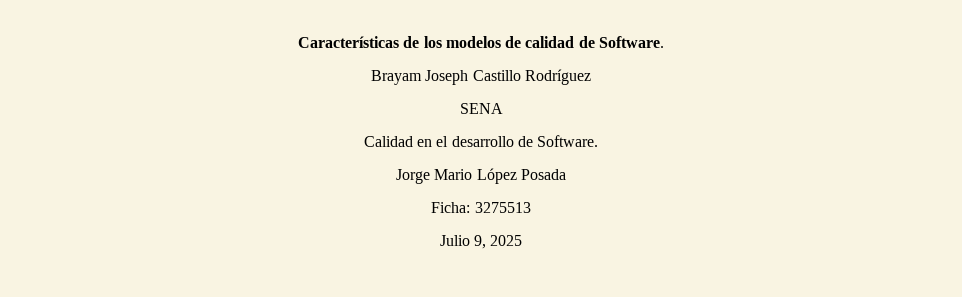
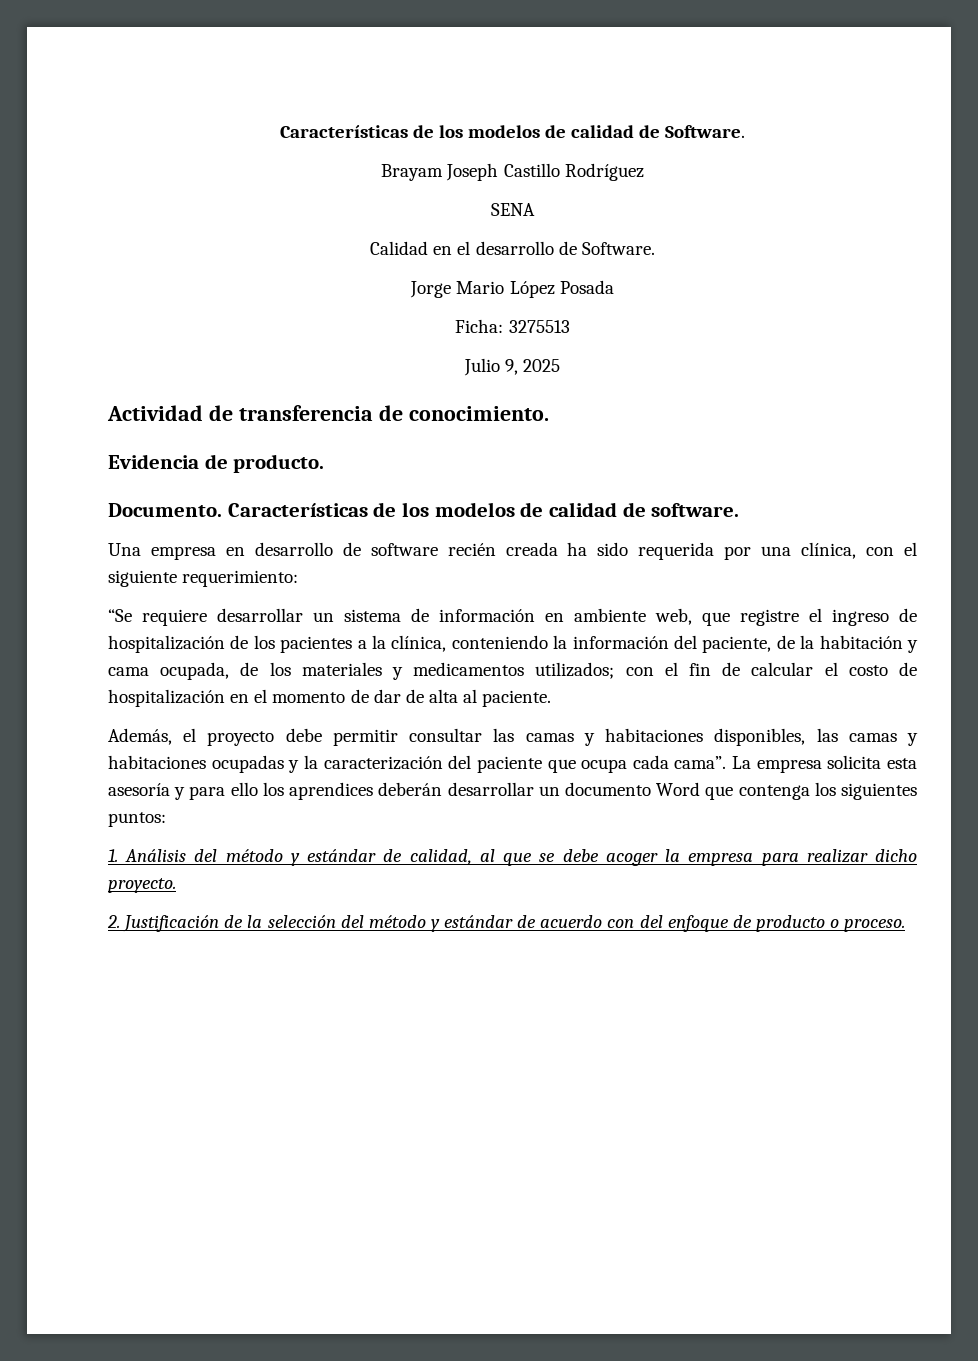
(523, 240) none -> [107,405,549,421] [108,454,325,473] [108,502,740,517] [108,542,917,560] [108,570,299,587] [108,608,917,626] [108,635,918,653] [108,662,918,680] [108,689,552,707] [108,728,919,746] [108,755,917,773] [108,782,917,800] [108,812,166,827] [108,849,918,866] [108,878,176,893] [107,915,906,932] // Actividad de transferencia de conocimiento. // Evidencia de producto. // Documento. Características de los modelos de calidad de software. // Una empresa en desarrollo de software recién creada ha sido requerida por una clínica, con el siguiente requerimiento: // “Se requiere desarrollar un sistema de información en ambiente web, que registre el ingreso de hospitalización de los pacientes a la clínica, conteniendo la información del paciente, de la habitación y cama ocupada, de los materiales y medicamentos utilizados; con el fin de calcular el costo de hospitalización en el momento de dar de alta al paciente. // Además, el proyecto debe permitir consultar las camas y habitaciones disponibles, las camas y habitaciones ocupadas y la caracterización del paciente que ocupa cada cama”. La empresa solicita esta asesoría y para ello los aprendices deberán desarrollar un documento Word que contenga los siguientes puntos: // 1. Análisis del método y estándar de calidad, al que se debe acoger la empresa para realizar dicho proyecto. // 2. Justificación de la selección del método y estándar de acuerdo con del enfoque de producto o proceso.

